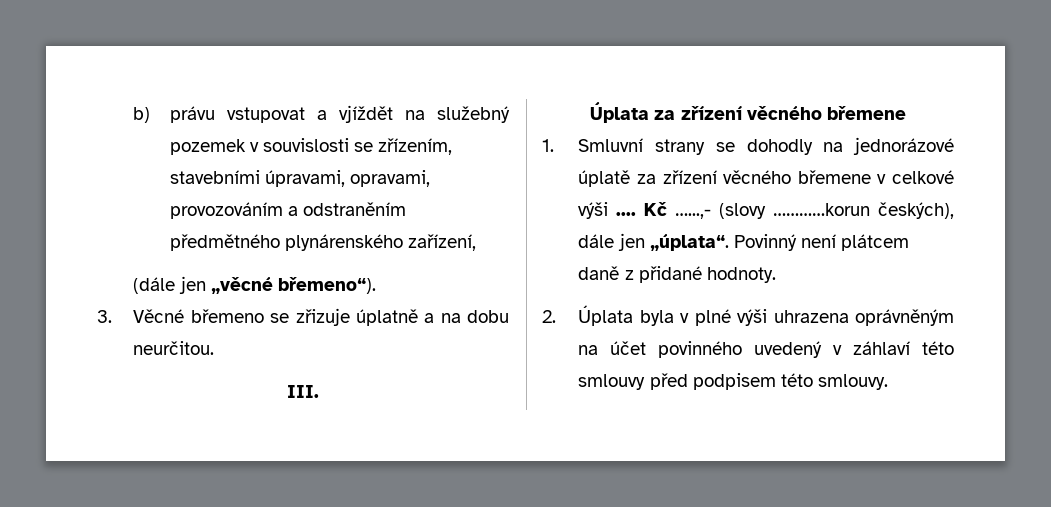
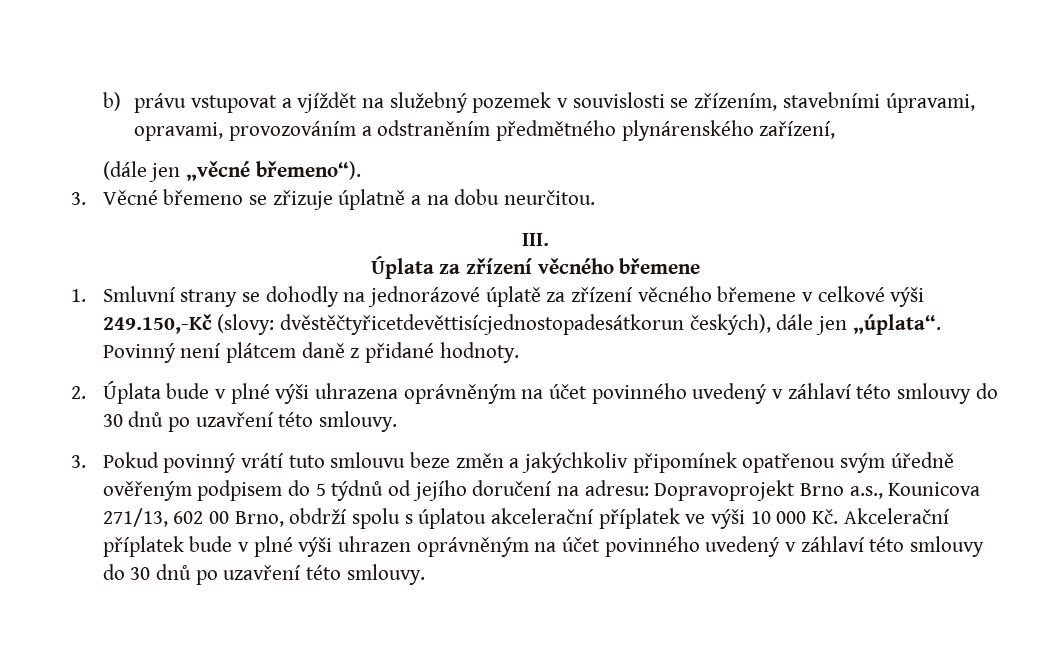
[616,202,871,219] .... Kč …...,- (slovy …………korun -> [102,314,685,335] 249.150,-Kč (slovy: dvěstěčtyřicetdevěttisícjednostopadesátkorun
[639,310,674,326] byla -> [166,383,210,399] bude
[649,373,776,390] před podpisem -> [975,383,998,399] [102,411,398,432] [71,452,954,473] [102,480,981,501] [102,508,950,529] [102,536,985,557] [102,564,302,585] do 30 dnů po uzavření této smlouvy. // 3. Pokud povinný vrátí tuto smlouvu beze změn a jakýchkoliv připomínek opatřenou svým úředně ověřeným podpisem do 5 týdnů od jejího doručení na adresu: Dopravoprojekt Brno a.s., Kounicova 271/13, 602 00 Brno, obdrží spolu s úplatou akcelerační příplatek ve výši 10 000 Kč. Akcelerační příplatek bude v plné výši uhrazen oprávněným na účet povinného uvedený v záhlaví této smlouvy do 30 dnů po uzavření

